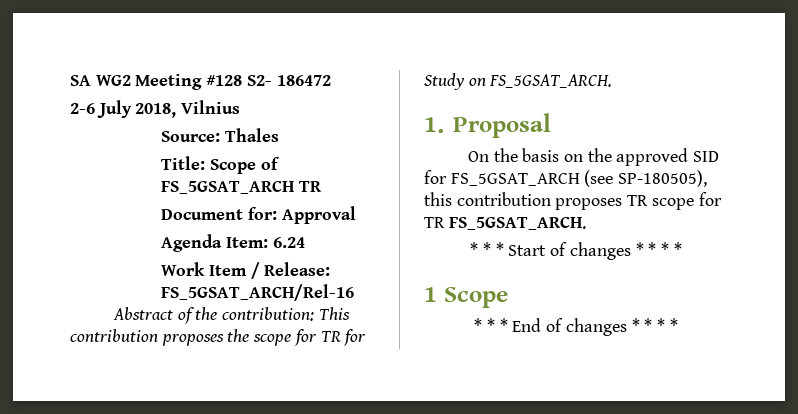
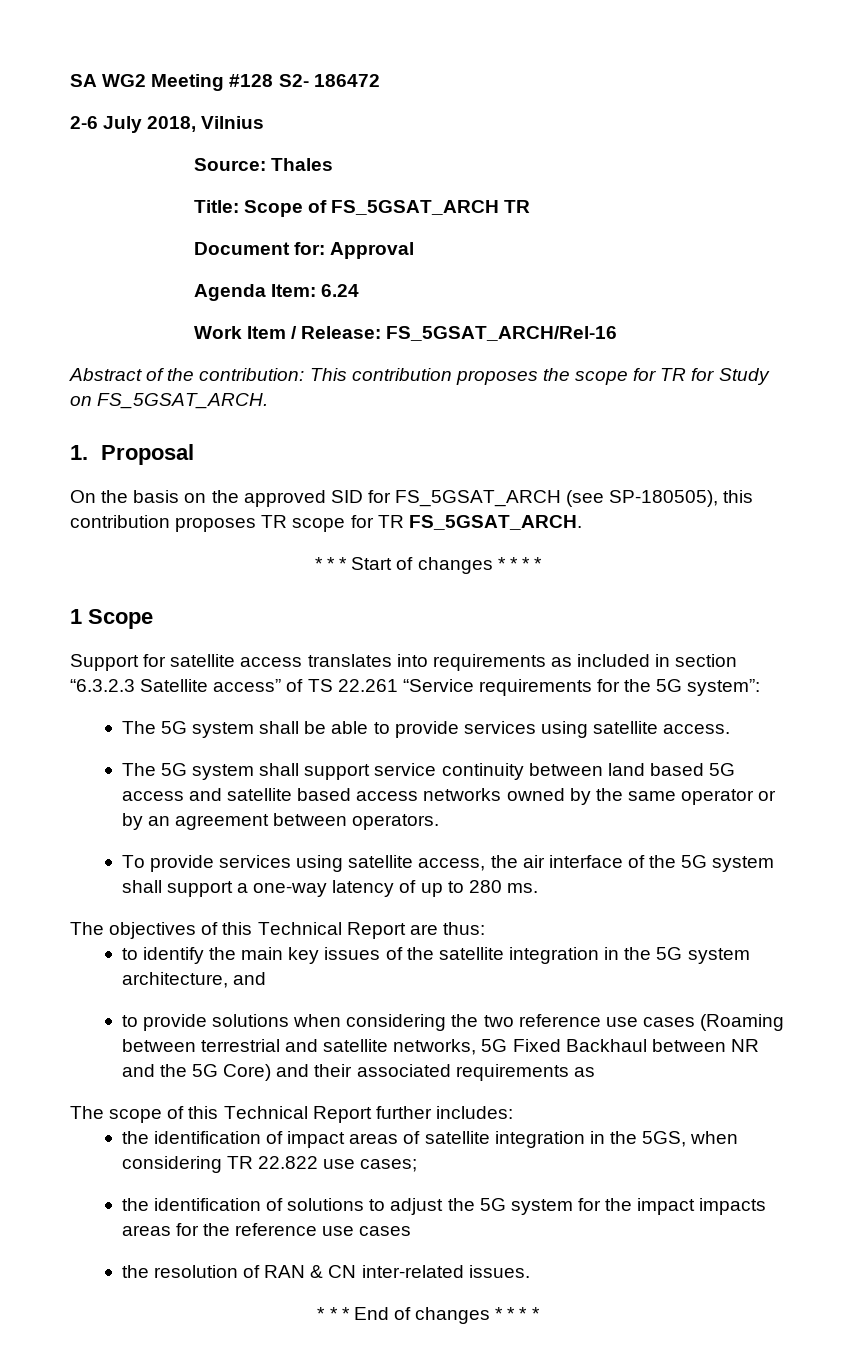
(508, 297) none -> [70,654,738,671] [70,679,761,696] [121,721,731,738] [121,763,736,780] [121,788,777,805] [121,813,440,830] [121,855,775,872] [121,880,538,897] [70,922,485,939] [121,947,750,964] [121,972,266,988] [121,1014,785,1031] [121,1039,759,1055] [121,1064,595,1081] [70,1106,513,1123] [121,1131,739,1148] [121,1156,418,1173] [121,1198,767,1215] [121,1223,412,1236] [121,1265,530,1278] // Support for satellite access translates into requirements as included in section “6.3.2.3 Satellite access” of TS 22.261 “Service requirements for the 5G system”: // The 5G system shall be able to provide services using satellite access. // The 5G system shall support service continuity between land based 5G access and satellite based access networks owned by the same operator or by an agreement between operators. // To provide services using satellite access, the air interface of the 5G system shall support a one-way latency of up to 280 ms. // The objectives of this Technical Report are thus: // to identify the main key issues of the satellite integration in the 5G system architecture, and // to provide solutions when considering the two reference use cases (Roaming between terrestrial and satellite networks, 5G Fixed Backhaul between NR and the 5G Core) and their associated requirements as // The scope of this Technical Report further includes: // the identification of impact areas of satellite integration in the 5GS, when considering TR 22.822 use cases; // the identification of solutions to adjust the 5G system for the impact impacts areas for the reference use cases // the resolution of RAN & CN inter-related issues.

